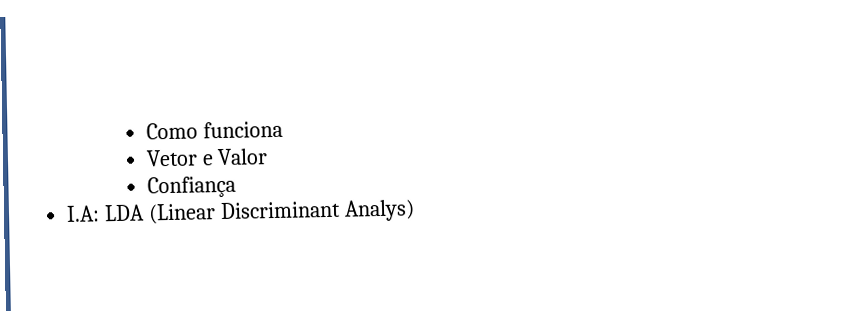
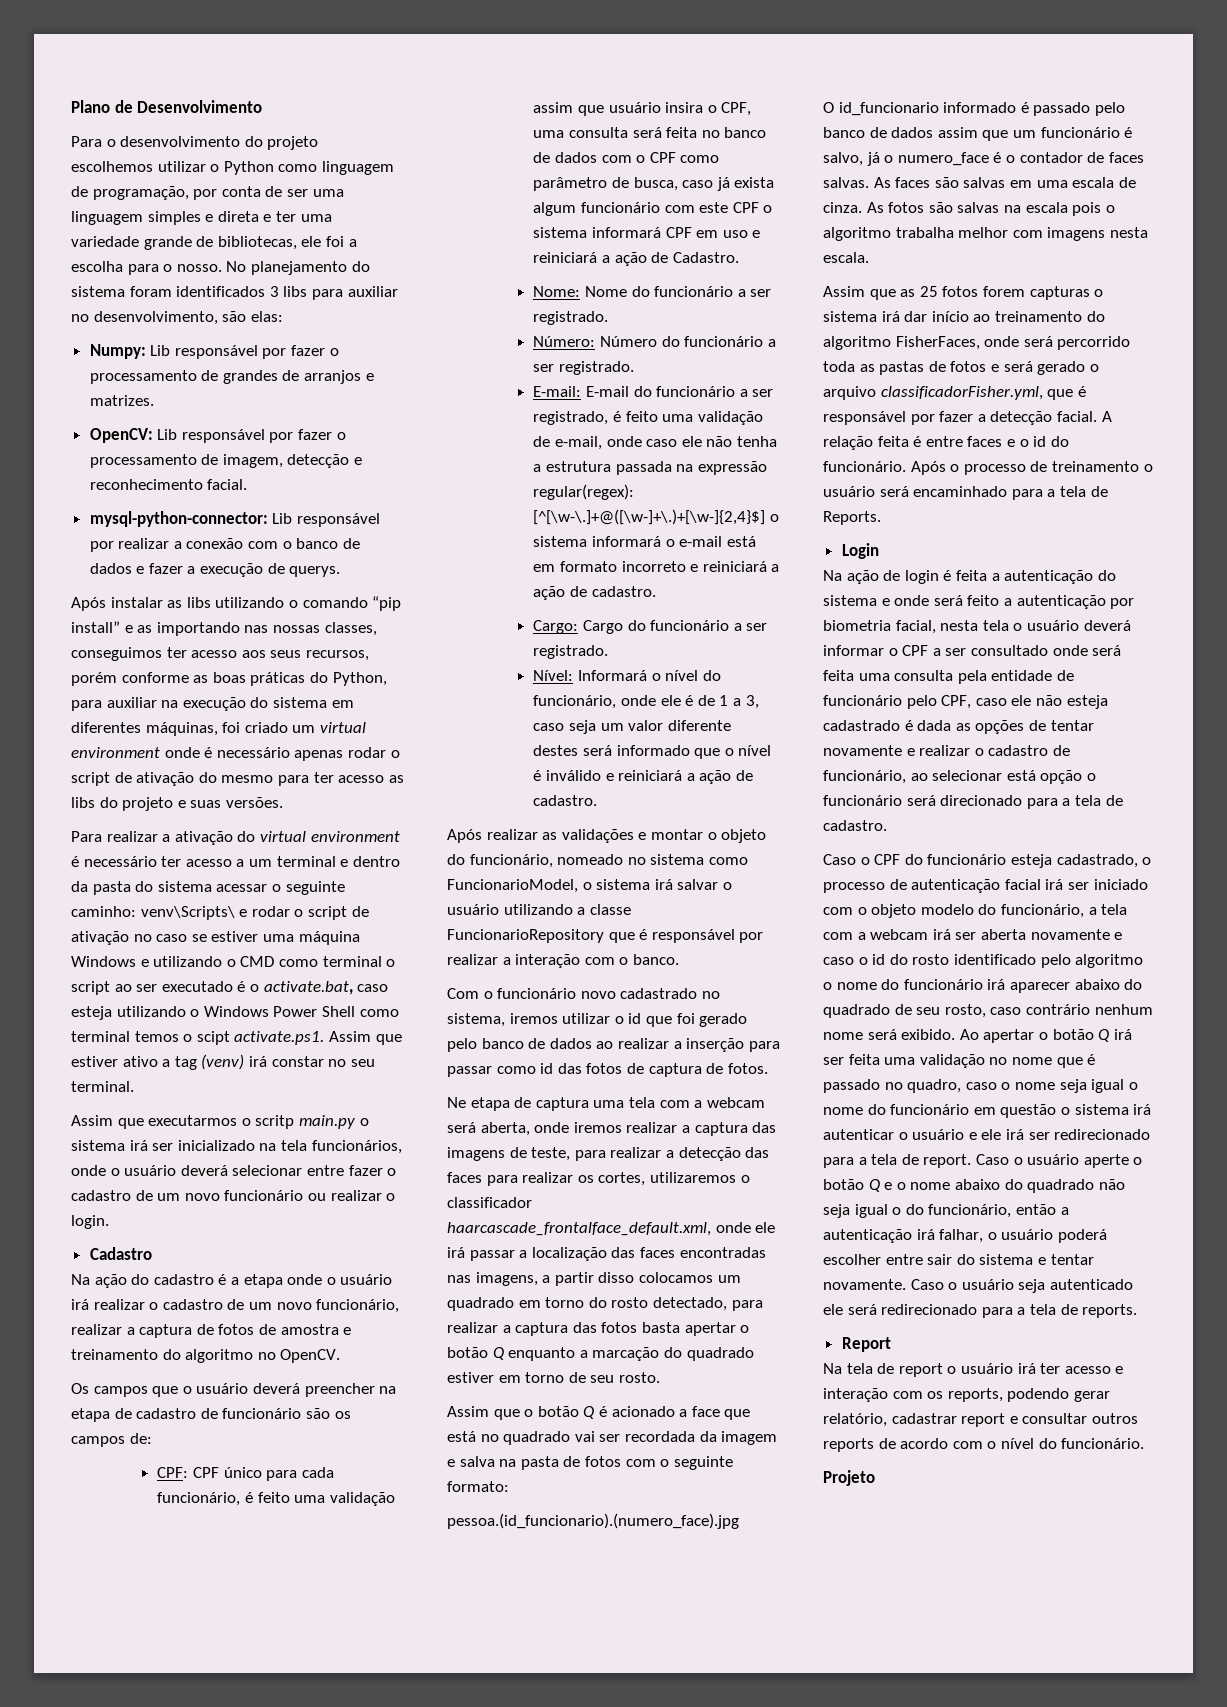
[145,120,283,140] [145,148,269,167] [146,175,236,199] [66,199,415,225] Como funciona // Vetor e Valor // Confiança // I.A: LDA (Linear Discriminant Analys) -> [71,100,263,113] [71,136,319,150] [71,161,394,175] [71,186,344,200] [71,211,332,225] [71,236,357,250] [71,261,370,275] [71,286,398,300] [71,311,283,325] [89,344,339,359] [89,370,374,384] [89,395,154,406] [89,428,346,443] [89,454,363,468] [89,479,248,490] [89,511,380,527] [89,538,360,552] [89,563,341,577] [71,596,402,611] [71,621,377,636] [71,647,369,661] [71,672,387,686] [71,697,354,711] [71,722,366,736] [71,747,400,761] [71,772,404,786] [71,797,283,811] [71,831,400,845] [71,856,400,867] [71,881,345,895] [71,906,369,920] [71,931,360,945] [71,956,396,967] [71,981,389,995] [71,1006,399,1020] [71,1031,402,1045] [71,1054,375,1070] [71,1081,134,1092] [71,1115,369,1129] [71,1140,402,1154] [71,1165,397,1176] [71,1190,396,1201] [71,1215,109,1229] [89,1247,152,1260] [71,1274,393,1288] [71,1299,400,1313] [71,1324,352,1338] [71,1349,341,1363] [71,1383,397,1397] [71,1408,351,1422] [71,1433,152,1447] [157,1467,334,1481] [157,1492,395,1506] [533,102,752,116] [533,127,767,138] [533,152,720,163] [533,177,775,191] [533,202,773,216] [533,227,761,238] [533,252,739,266] [533,286,772,297] [533,311,609,325] [533,336,776,347] [533,361,635,375] [533,386,774,397] [533,411,763,425] [533,436,778,450] [533,461,767,475] [533,484,635,500] [533,509,780,525] [533,536,756,547] [533,561,780,572] [533,586,656,600] [533,620,768,634] [533,645,609,659] [533,670,721,681] [533,695,759,709] [533,720,731,734] [533,745,772,759] [533,770,754,784] [533,795,598,806] [447,829,767,843] [447,854,748,868] [447,879,732,893] [447,904,631,915] [447,929,764,943] [447,954,679,968] [447,988,720,999] [447,1013,748,1027] [447,1038,780,1052] [447,1063,768,1077] [447,1097,765,1111] [447,1122,777,1136] [447,1147,770,1161] [447,1172,750,1186] [447,1197,532,1208] [447,1222,776,1236] [447,1247,766,1261] [447,1272,741,1286] [447,1297,763,1311] [447,1322,750,1336] [447,1347,754,1361] [447,1372,660,1383] [447,1406,751,1420] [447,1431,778,1445] [447,1456,733,1470] [447,1481,509,1492] [447,1513,739,1529] [823,102,1125,116] [823,127,1133,141] [823,152,1144,166] [823,177,1136,188] [823,202,1115,216] [823,227,1148,241] [823,252,869,263] [823,286,1104,300] [823,311,1105,322] [823,336,1131,350] [823,361,1099,375] [823,386,1086,400] [823,411,1112,425] [823,436,1069,450] [823,461,1153,475] [823,486,1108,500] [823,511,881,525] [841,543,879,559] [823,570,1116,584] [823,595,1135,609] [823,620,1131,634] [823,645,1122,656] [823,670,1074,684] [823,695,1108,709] [823,720,1094,734] [823,745,1070,756] [823,770,1096,784] [823,795,1123,809] [823,820,887,831] [823,854,1152,868] [823,879,1148,893] [823,904,1128,918] [823,929,1123,940] [823,954,1144,968] [823,979,1143,993] [823,1004,1153,1018] [823,1029,1132,1043] [823,1054,1096,1068] [823,1079,1138,1093] [823,1104,1152,1118] [823,1129,1151,1140] [823,1154,1143,1168] [823,1179,1125,1193] [823,1204,1069,1218] [823,1229,1107,1243] [823,1254,1094,1265] [823,1279,1133,1293] [823,1304,1138,1318] [841,1337,891,1352] [823,1363,1124,1377] [823,1388,1110,1402] [823,1413,1138,1427] [823,1438,1145,1452] [823,1470,875,1486] Plano de Desenvolvimento // Para o desenvolvimento do projeto escolhemos utilizar o Python como linguagem de programação, por conta de ser uma linguagem simples e direta e ter uma variedade grande de bibliotecas, ele foi a escolha para o nosso. No planejamento do sistema foram identificados 3 libs para auxiliar no desenvolvimento, são elas: // Numpy: Lib responsável por fazer o processamento de grandes de arranjos e matrizes. // OpenCV: Lib responsável por fazer o processamento de imagem, detecção e reconhecimento facial. // mysql-python-connector: Lib responsável por realizar a conexão com o banco de dados e fazer a execução de querys. // Após instalar as libs utilizando o comando “pip install” e as importando nas nossas classes, conseguimos ter acesso aos seus recursos, porém conforme as boas práticas do Python, para auxiliar na execução do sistema em diferentes máquinas, foi criado um virtual environment onde é necessário apenas rodar o script de ativação do mesmo para ter acesso as libs do projeto e suas versões. // Para realizar a ativação do virtual environment é necessário ter acesso a um terminal e dentro da pasta do sistema acessar o seguinte caminho: venv\Scripts\ e rodar o script de ativação no caso se estiver uma máquina Windows e utilizando o CMD como terminal o script ao ser executado é o activate.bat, caso esteja utilizando o Windows Power Shell como terminal temos o scipt activate.ps1. Assim que estiver ativo a tag (venv) irá constar no seu terminal. // Assim que executarmos o scritp main.py o sistema irá ser inicializado na tela funcionários, onde o usuário deverá selecionar entre fazer o cadastro de um novo funcionário ou realizar o login. // Cadastro // Na ação do cadastro é a etapa onde o usuário irá realizar o cadastro de um novo funcionário, realizar a captura de fotos de amostra e treinamento do algoritmo no OpenCV. // Os campos que o usuário deverá preencher na etapa de cadastro de funcionário são os campos de: // CPF: CPF único para cada funcionário, é feito uma validação assim que usuário insira o CPF, uma consulta será feita no banco de dados com o CPF como parâmetro de busca, caso já exista algum funcionário com este CPF o sistema informará CPF em uso e reiniciará a ação de Cadastro. // Nome: Nome do funcionário a ser registrado. // Número: Número do funcionário a ser registrado. // E-mail: E-mail do funcionário a ser registrado, é feito uma validação de e-mail, onde caso ele não tenha a estrutura passada na expressão regular(regex): [^[\w-\.]+@([\w-]+\.)+[\w-]{2,4}$] o sistema informará o e-mail está em formato incorreto e reiniciará a ação de cadastro. // Cargo: Cargo do funcionário a ser registrado. // Nível: Informará o nível do funcionário, onde ele é de 1 a 3, caso seja um valor diferente destes será informado que o nível é inválido e reiniciará a ação de cadastro. // Após realizar as validações e montar o objeto do funcionário, nomeado no sistema como FuncionarioModel, o sistema irá salvar o usuário utilizando a classe FuncionarioRepository que é responsável por realizar a interação com o banco. // Com o funcionário novo cadastrado no sistema, iremos utilizar o id que foi gerado pelo banco de dados ao realizar a inserção para passar como id das fotos de captura de fotos. // Ne etapa de captura uma tela com a webcam será aberta, onde iremos realizar a captura das imagens de teste, para realizar a detecção das faces para realizar os cortes, utilizaremos o classificador haarcascade_frontalface_default.xml, onde ele irá passar a localização das faces encontradas nas imagens, a partir disso colocamos um quadrado em torno do rosto detectado, para realizar a captura das fotos basta apertar o botão Q enquanto a marcação do quadrado estiver em torno de seu rosto. // Assim que o botão Q é acionado a face que está no quadrado vai ser recordada da imagem e salva na pasta de fotos com o seguinte formato: // pessoa.(id_funcionario).(numero_face).jpg // O id_funcionario informado é passado pelo banco de dados assim que um funcionário é salvo, já o numero_face é o contador de faces salvas. As faces são salvas em uma escala de cinza. As fotos são salvas na escala pois o algoritmo trabalha melhor com imagens nesta escala. // Assim que as 25 fotos forem capturas o sistema irá dar início ao treinamento do algoritmo FisherFaces, onde será percorrido toda as pastas de fotos e será gerado o arquivo classificadorFisher.yml, que é responsável por fazer a detecção facial. A relação feita é entre faces e o id do funcionário. Após o processo de treinamento o usuário será encaminhado para a tela de Reports. // Login // Na ação de login é feita a autenticação do sistema e onde será feito a autenticação por biometria facial, nesta tela o usuário deverá informar o CPF a ser consultado onde será feita uma consulta pela entidade de funcionário pelo CPF, caso ele não esteja cadastrado é dada as opções de tentar novamente e realizar o cadastro de funcionário, ao selecionar está opção o funcionário será direcionado para a tela de cadastro. // Caso o CPF do funcionário esteja cadastrado, o processo de autenticação facial irá ser iniciado com o objeto modelo do funcionário, a tela com a webcam irá ser aberta novamente e caso o id do rosto identificado pelo algoritmo o nome do funcionário irá aparecer abaixo do quadrado de seu rosto, caso contrário nenhum nome será exibido. Ao apertar o botão Q irá ser feita uma validação no nome que é passado no quadro, caso o nome seja igual o nome do funcionário em questão o sistema irá autenticar o usuário e ele irá ser redirecionado para a tela de report. Caso o usuário aperte o botão Q e o nome abaixo do quadrado não seja igual o do funcionário, então a autenticação irá falhar, o usuário poderá escolher entre sair do sistema e tentar novamente. Caso o usuário seja autenticado ele será redirecionado para a tela de reports. // Report // Na tela de report o usuário irá ter acesso e interação com os reports, podendo gerar relatório, cadastrar report e consultar outros reports de acordo com o nível do funcionário. // Projeto

